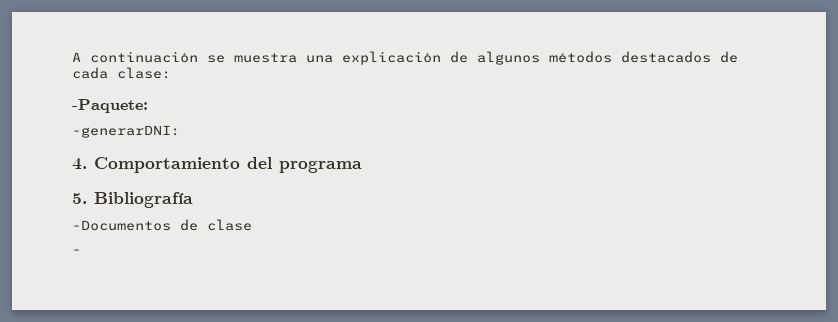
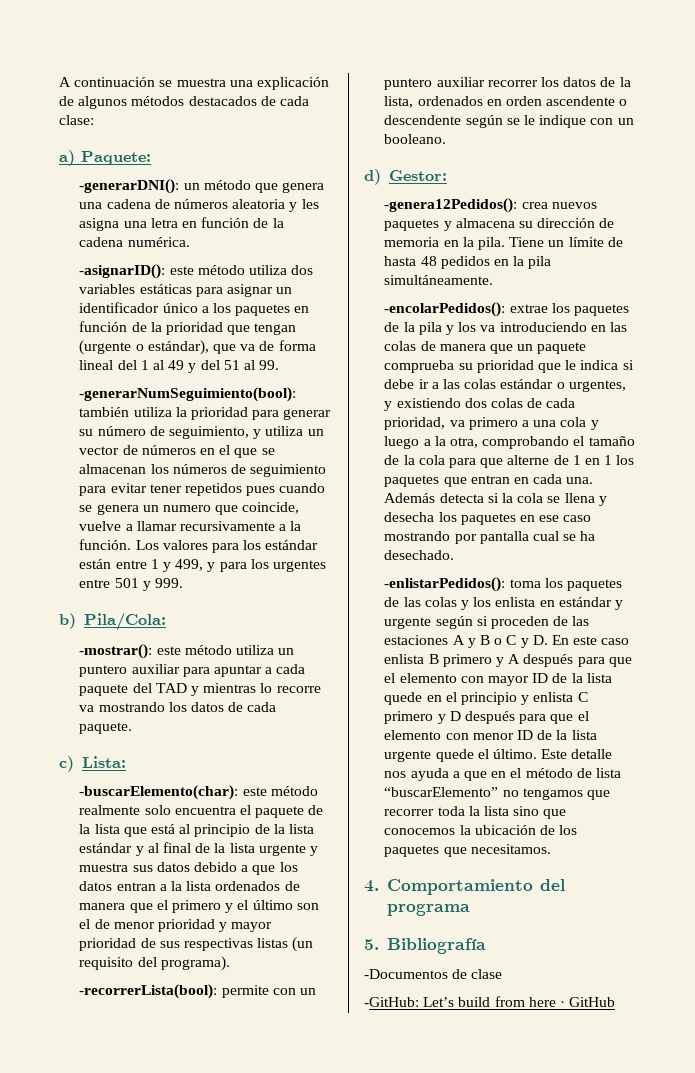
[72,99,148,113] [72,125,180,138] -Paquete: // -generarDNI: -> [59,150,151,166] [79,179,325,194] [79,199,319,212] [79,217,284,231] [79,237,190,247] [79,264,314,279] [79,284,293,297] [79,302,310,316] [79,321,297,335] [79,340,316,355] [79,360,280,373] [79,387,297,402] [79,407,332,420] [79,426,324,439] [79,445,275,458] [79,464,327,477] [79,483,326,496] [79,502,300,515] [79,521,302,531] [79,539,319,553] [79,559,326,572] [79,578,183,591] [59,613,166,631] [79,644,295,659] [79,664,306,677] [79,683,321,696] [79,702,277,712] [79,722,133,734] [59,756,126,772] [79,785,318,800] [79,805,324,818] [79,824,314,837] [79,842,318,856] [79,862,298,875] [79,881,300,891] [79,900,319,913] [79,919,273,932] [79,937,314,952] [79,956,230,971] [79,984,316,999] [384,77,631,90] [384,96,628,108] [384,115,634,128] [384,134,447,144] [364,169,447,185] [384,198,597,213] [384,218,615,231] [384,237,623,250] [384,256,552,269] [384,275,494,285] [384,302,629,317] [384,322,627,335] [384,341,587,354] [384,360,634,373] [384,379,626,392] [384,398,576,411] [384,417,599,430] [384,436,635,449] [384,455,635,468] [384,474,594,487] [384,493,607,506] [384,512,592,525] [384,531,596,544] [384,550,455,560] [384,577,622,592] [384,597,623,610] [384,616,590,629] [384,635,630,648] [384,654,632,667] [384,673,612,686] [384,692,588,705] [384,711,589,724] [384,730,597,740] [384,749,613,762] [384,768,621,781] [384,787,610,800] [384,806,567,819] [384,825,578,835] [384,844,551,857] a) Paquete: // -generarDNI(): un método que genera una cadena de números aleatoria y les asigna una letra en función de la cadena numérica. // -asignarID(): este método utiliza dos variables estáticas para asignar un identificador único a los paquetes en función de la prioridad que tengan (urgente o estándar), que va de forma lineal del 1 al 49 y del 51 al 99. // -generarNumSeguimiento(bool): también utiliza la prioridad para generar su número de seguimiento, y utiliza un vector de números en el que se almacenan los números de seguimiento para evitar tener repetidos pues cuando se genera un numero que coincide, vuelve a llamar recursivamente a la función. Los valores para los estándar están entre 1 y 499, y para los urgentes entre 501 y 999. // b) Pila/Cola: // -mostrar(): este método utiliza un puntero auxiliar para apuntar a cada paquete del TAD y mientras lo recorre va mostrando los datos de cada paquete. // c) Lista: // -buscarElemento(char): este método realmente solo encuentra el paquete de la lista que está al principio de la lista estándar y al final de la lista urgente y muestra sus datos debido a que los datos entran a la lista ordenados de manera que el primero y el último son el de menor prioridad y mayor prioridad de sus respectivas listas (un requisito del programa). // -recorrerLista(bool): permite con un puntero auxiliar recorrer los datos de la lista, ordenados en orden ascendente o descendente según se le indique con un booleano. // d) Gestor: // -genera12Pedidos(): crea nuevos paquetes y almacena su dirección de memoria en la pila. Tiene un límite de hasta 48 pedidos en la pila simultáneamente. // -encolarPedidos(): extrae los paquetes de la pila y los va introduciendo en las colas de manera que un paquete comprueba su prioridad que le indica si debe ir a las colas estándar o urgentes, y existiendo dos colas de cada prioridad, va primero a una cola y luego a la otra, comprobando el tamaño de la cola para que alterne de 1 en 1 los paquetes que entran en cada una. Además detecta si la cola se llena y desecha los paquetes en ese caso mostrando por pantalla cual se ha desechado. // -enlistarPedidos(): toma los paquetes de las colas y los enlista en estándar y urgente según si proceden de las estaciones A y B o C y D. En este caso enlista B primero y A después para que el elemento con mayor ID de la lista quede en el principio y enlista C primero y D después para que el elemento con menor ID de la lista urgente quede el último. Este detalle nos ayuda a que en el método de lista “buscarElemento” no tengamos que recorrer toda la lista sino que conocemos la ubicación de los paquetes que necesitamos.
[72,249,81,254] - -> [364,996,616,1007] -GitHub: Let’s build from here · GitHub

